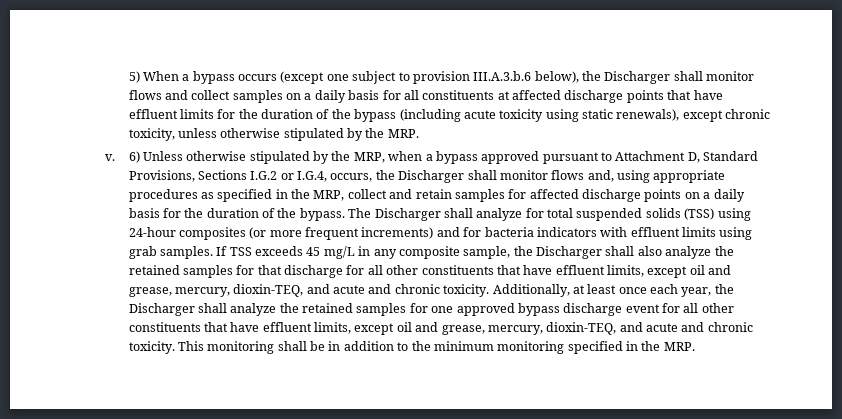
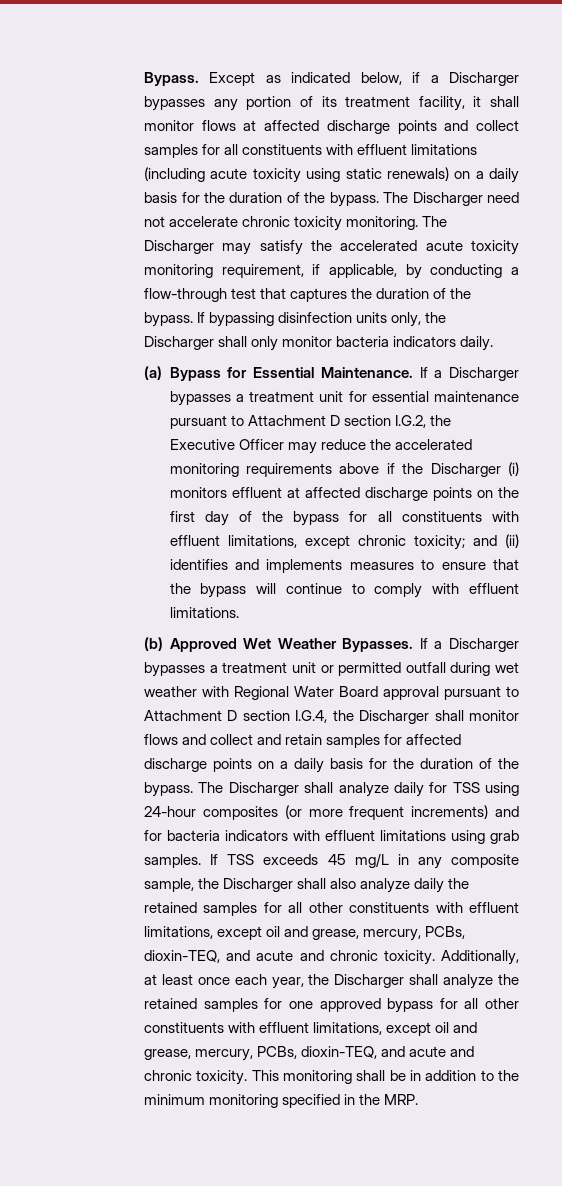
[128,71,579,84] 5) When a bypass occurs (except one subject to provision III.A.3.b.6 below), -> [144,72,519,86] [144,96,519,111] [144,120,519,134] [144,144,478,158] [144,167,519,183] [144,192,519,207] [144,216,448,231] [144,240,519,255] [144,264,520,279] [144,288,472,302] [144,312,447,327] [144,336,494,351] [144,366,519,381] [169,391,519,406] [169,415,451,429] [169,439,472,454] [169,462,520,477] [169,487,520,501] [169,511,519,526] [169,534,519,550] [169,559,519,573] [169,583,520,598] [169,607,239,618] [144,637,520,652] [144,662,519,677] [144,686,520,700] [144,710,328,723] Bypass. Except as indicated below, if a Discharger bypasses any portion of its treatment facility, it shall monitor flows at affected discharge points and collect samples for all constituents with effluent limitations (including acute toxicity using static renewals) on a daily basis for the duration of the bypass. The Discharger need not accelerate chronic toxicity monitoring. The Discharger may satisfy the accelerated acute toxicity monitoring requirement, if applicable, by conducting a flow-through test that captures the duration of the bypass. If bypassing disinfection units only, the Discharger shall only monitor bacteria indicators daily. // (a) Bypass for Essential Maintenance. If a Discharger bypasses a treatment unit for essential maintenance pursuant to Attachment D section I.G.2, the Executive Officer may reduce the accelerated monitoring requirements above if the Discharger (i) monitors effluent at affected discharge points on the first day of the bypass for all constituents with effluent limitations, except chronic toxicity; and (ii) identifies and implements measures to ensure that the bypass will continue to comply with effluent limitations. // (b) Approved Wet Weather Bypasses. If a Discharger bypasses a treatment unit or permitted outfall during wet weather with Regional Water Board approval pursuant to Attachment D section I.G.4,
[232,90,723,103] [128,109,771,122] [128,128,419,141] [104,151,759,164] [128,170,726,183] [128,189,387,202] samples on a daily basis for all constituents at affected discharge points that have effluent limits for the duration of the bypass (including acute toxicity using static renewals), except chronic toxicity, unless otherwise stipulated by the MRP. // v. 6) Unless otherwise stipulated by the MRP, when a bypass approved pursuant to Attachment D, Standard Provisions, Sections I.G.2 or I.G.4, occurs, the Discharger shall monitor flows and, using appropriate procedures as specified in the MRP, collect -> (254, 739) none
[525,208,715,221] for total suspended solids (TSS) -> [393,782,480,797] daily for TSS
[682,227,717,237] limits -> [380,830,447,841] limitations
[714,246,734,256] [128,265,732,278] [128,287,230,297] the retained samples for that discharge for all other constituents that have effluent limits, except oil and grease, mercury, -> [414,878,470,893] [144,902,519,916] [144,926,466,941] daily the retained samples for all other constituents with effluent limitations, except oil and grease, mercury, PCBs,
[563,303,734,316] [128,322,543,335] discharge event for all other constituents that have effluent limits, except oil and grease, mercury, -> [439,998,519,1009] [144,1022,478,1036] [144,1046,298,1061] for all other constituents with effluent limitations, except oil and grease, mercury, PCBs,

